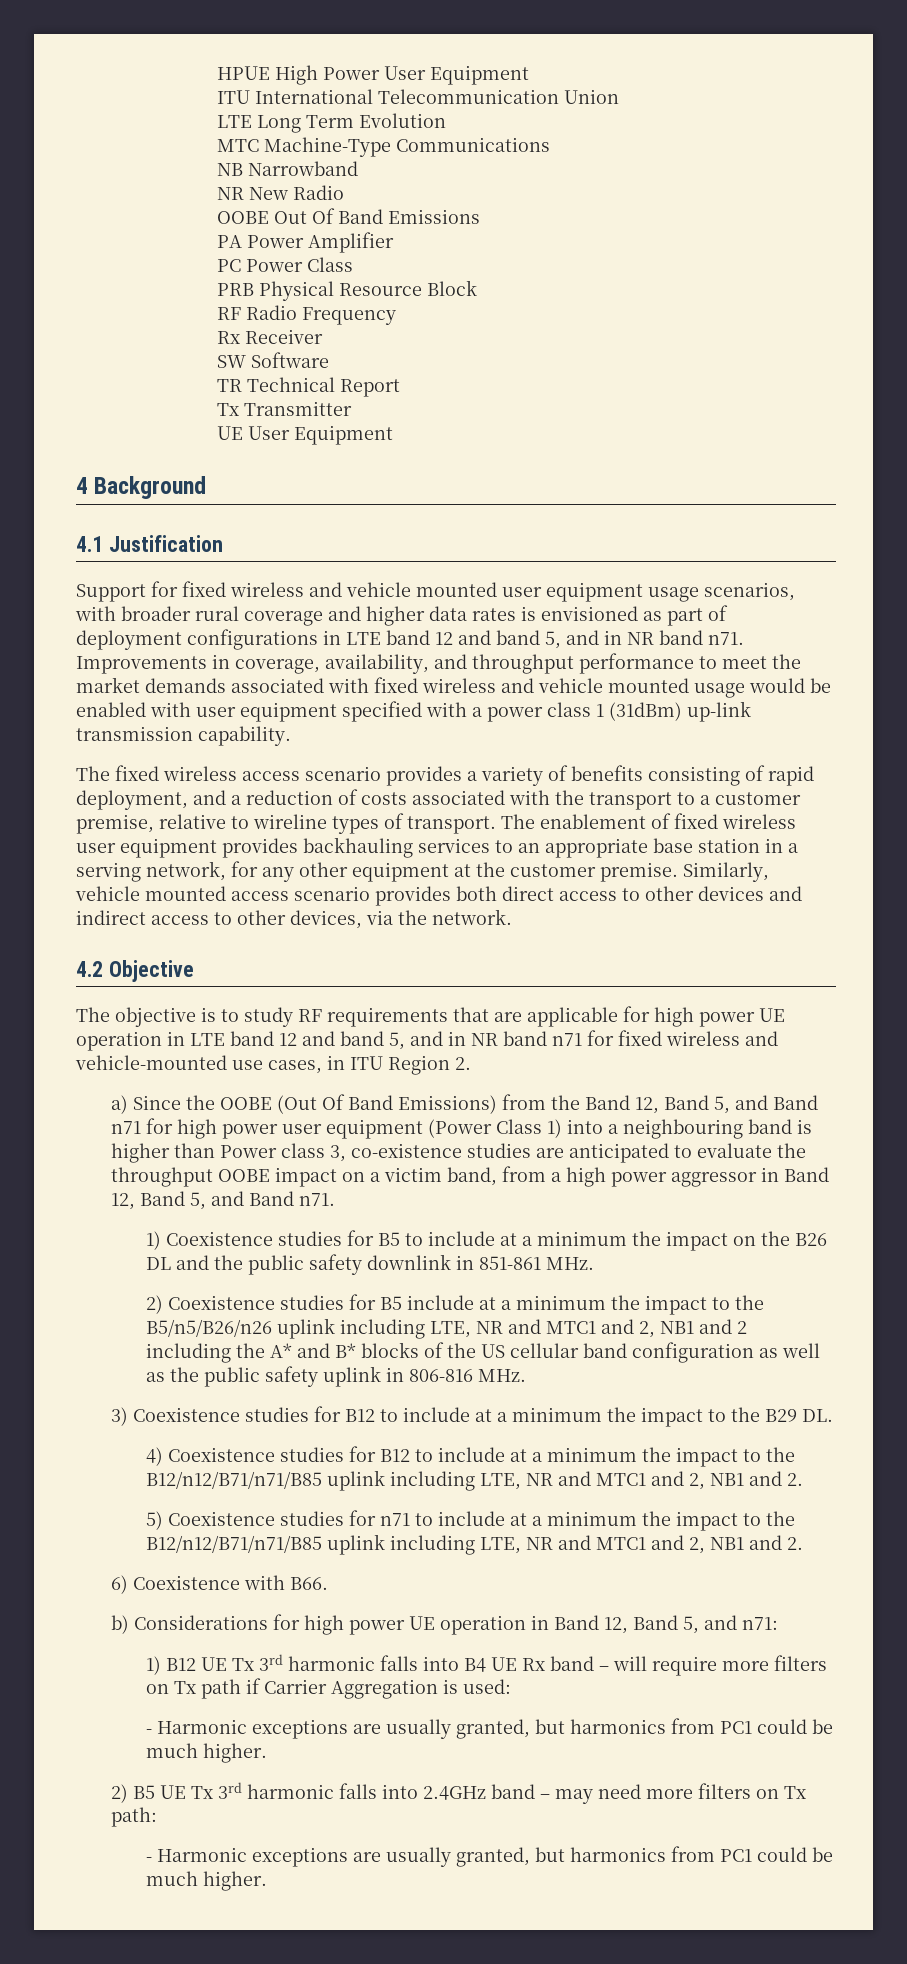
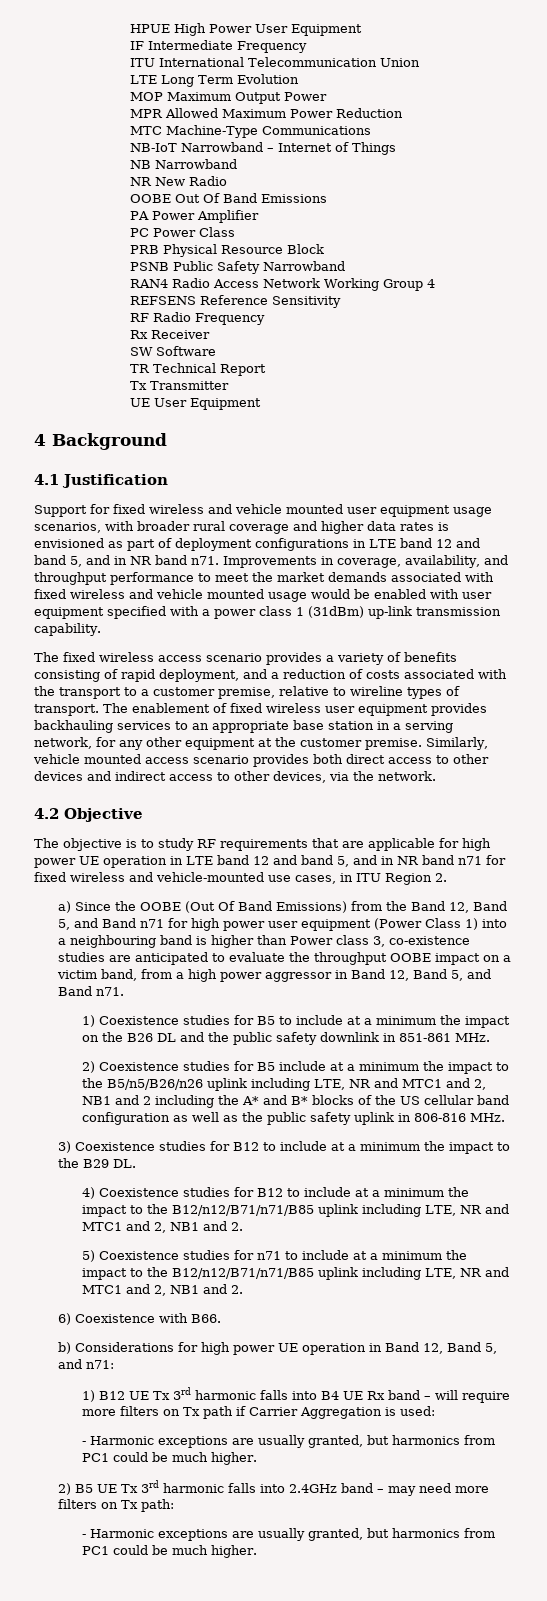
(529, 75) none -> [130,40,308,53] // IF Intermediate Frequency
[216,137,550,157] MTC Machine-Type Communications -> [130,92,328,104] [130,108,404,118] [130,125,372,138] [130,142,397,155] MOP Maximum Output Power // MPR Allowed Maximum Power Reduction // MTC Machine-Type Communications // NB-IoT Narrowband – Internet of Things
(477, 288) none -> [130,261,346,274] [130,278,436,291] [130,295,342,308] // PSNB Public Safety Narrowband // RAN4 Radio Access Network Working Group 4 // REFSENS Reference Sensitivity

